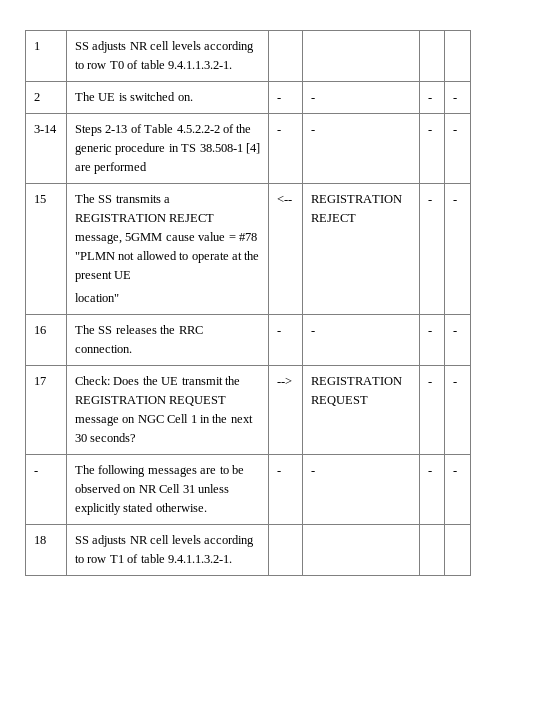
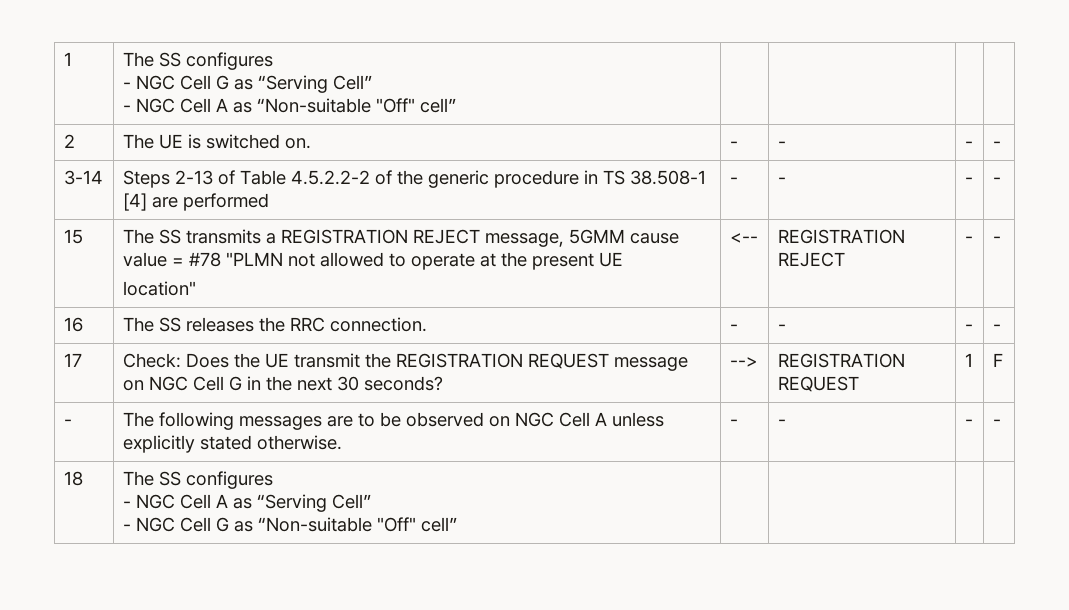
[34,42,41,50] [75,41,254,53] [75,60,232,69] 1 | SS adjusts NR cell levels according to row T0 of table 9.4.1.1.3.2-1. -> [63,52,72,66] [122,52,273,70] [122,75,372,93] [122,98,456,113] 1 | The SS configures // - NGC Cell G as “Serving Cell” // - NGC Cell A as “Non-suitable "Off" cell”
[190,415,197,423] 1 -> [228,376,242,391] G
[428,382,433,385] [453,382,458,385] - | - -> [964,353,973,367] [992,353,1003,367] 1 | F
[138,484,195,493] NR Cell 31 -> [514,412,607,427] NGC Cell A
[75,535,254,547] [75,554,232,563] SS adjusts NR cell levels according to row T1 of table 9.4.1.1.3.2-1. -> [122,471,273,489] [122,494,371,512] [122,517,457,532] The SS configures // - NGC Cell A as “Serving Cell” // - NGC Cell G as “Non-suitable "Off" cell”

